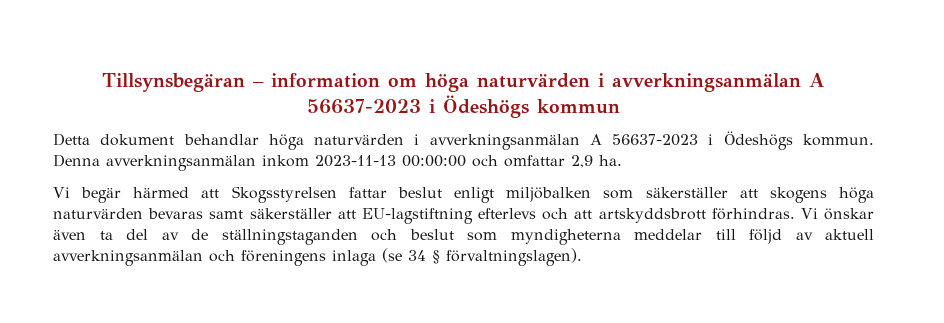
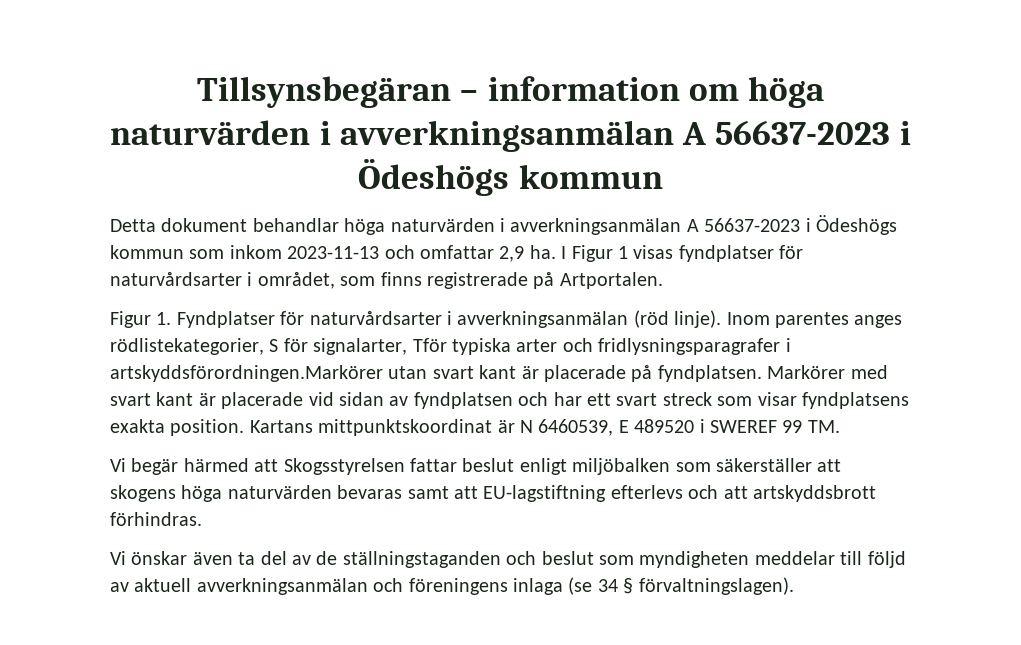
[802,134,874,146] [53,154,256,171] kommun. Denna avverkningsanmälan -> [110,245,225,259] kommun som
[402,155,466,167] 00:00:00 -> (380, 252) none
(622, 160) none -> [561,245,804,262] [110,272,663,289] [110,310,903,328] [110,338,791,355] [110,365,888,382] [110,392,909,409] [110,419,840,436] I Figur 1 visas fyndplatser för naturvårdsarter i området, som finns registrerade på Artportalen. // Figur 1. Fyndplatser för naturvårdsarter i avverkningsanmälan (röd linje). Inom parentes anges rödlistekategorier, S för signalarter, Tför typiska arter och fridlysningsparagrafer i artskyddsförordningen.Markörer utan svart kant är placerade på fyndplatsen. Markörer med svart kant är placerade vid sidan av fyndplatsen och har ett svart streck som visar fyndplatsens exakta position. Kartans mittpunktskoordinat är N 6460539, E 489520 i SWEREF 99 TM.
[249,208,332,219] säkerställer -> (449, 492) none
(795, 214) none -> (202, 519) //
[510,229,621,245] myndigheterna -> [639,551,750,568] myndigheten

